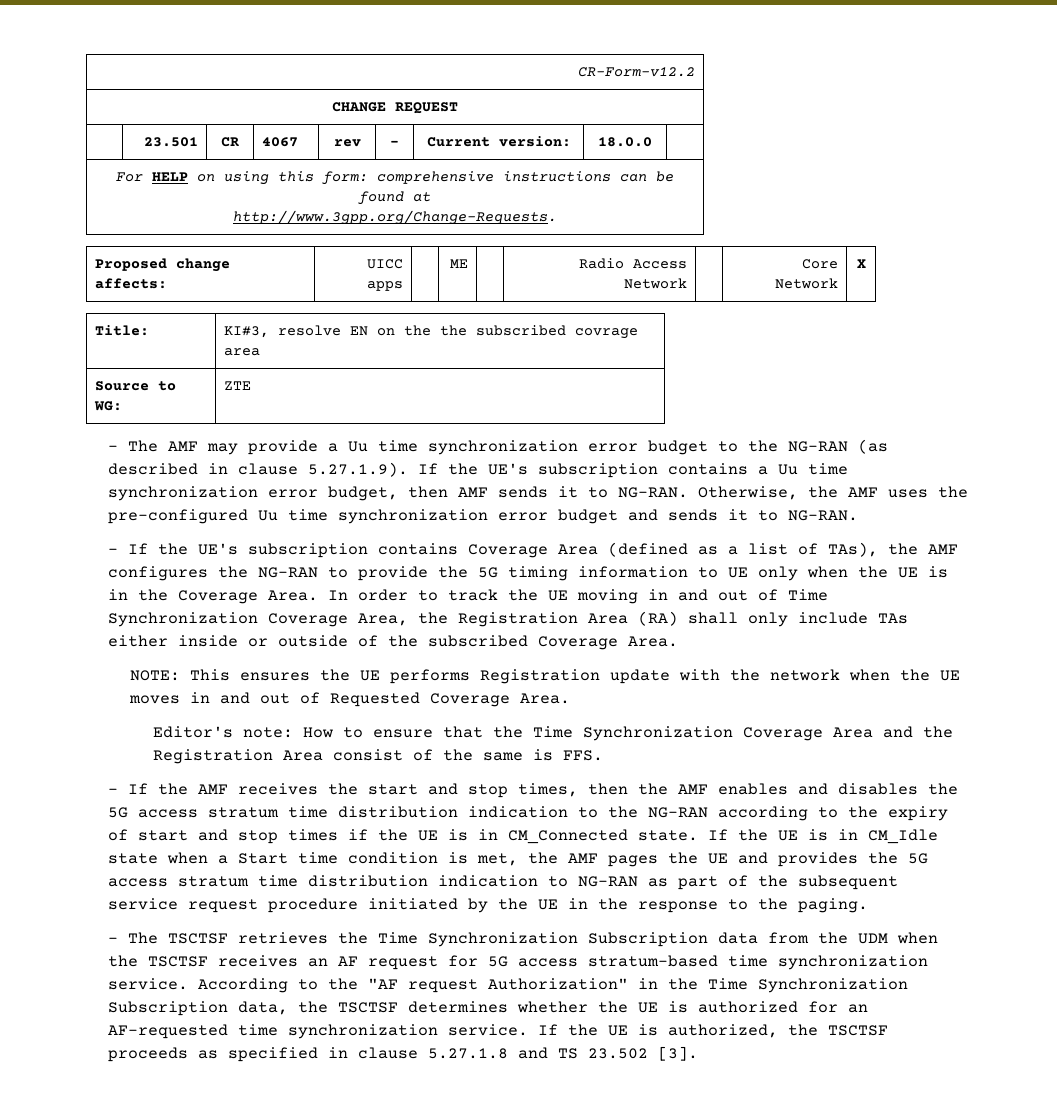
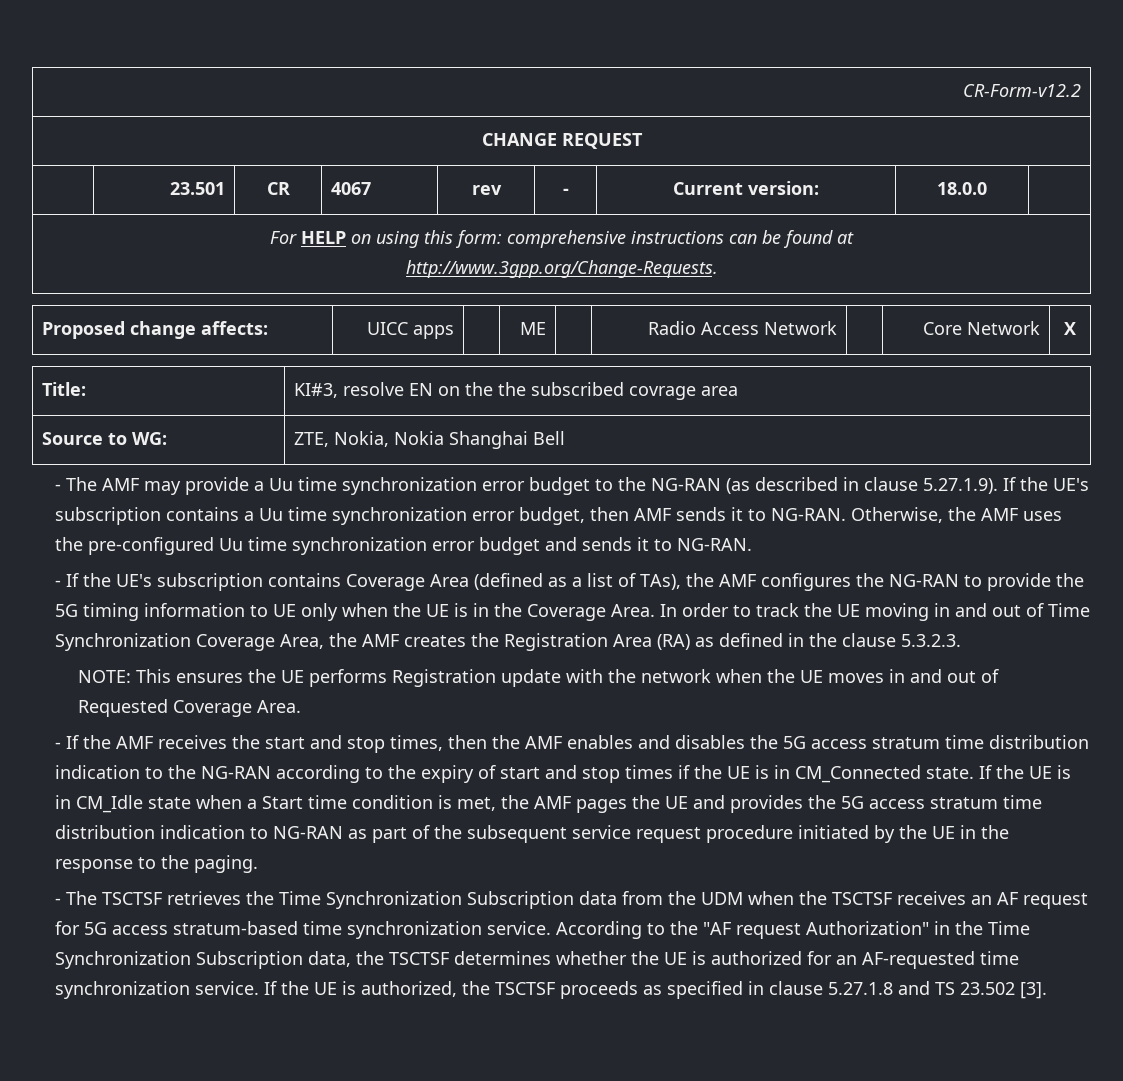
[224,381,252,390] ZTE -> [294,431,566,449] ZTE, Nokia, Nokia Shanghai Bell
[458,611,909,627] [108,635,679,650] Registration Area (RA) shall only include TAs either inside or outside of the subscribed Coverage Area. -> [362,633,962,651] AMF creates the Registration Area (RA) as defined in the clause 5.3.2.3.
[152,726,953,741] [152,749,603,764] // Editor's note: How to ensure that the Time Synchronization Coverage Area and the Registration Area consist of the same is FFS. -> (302, 706) none

